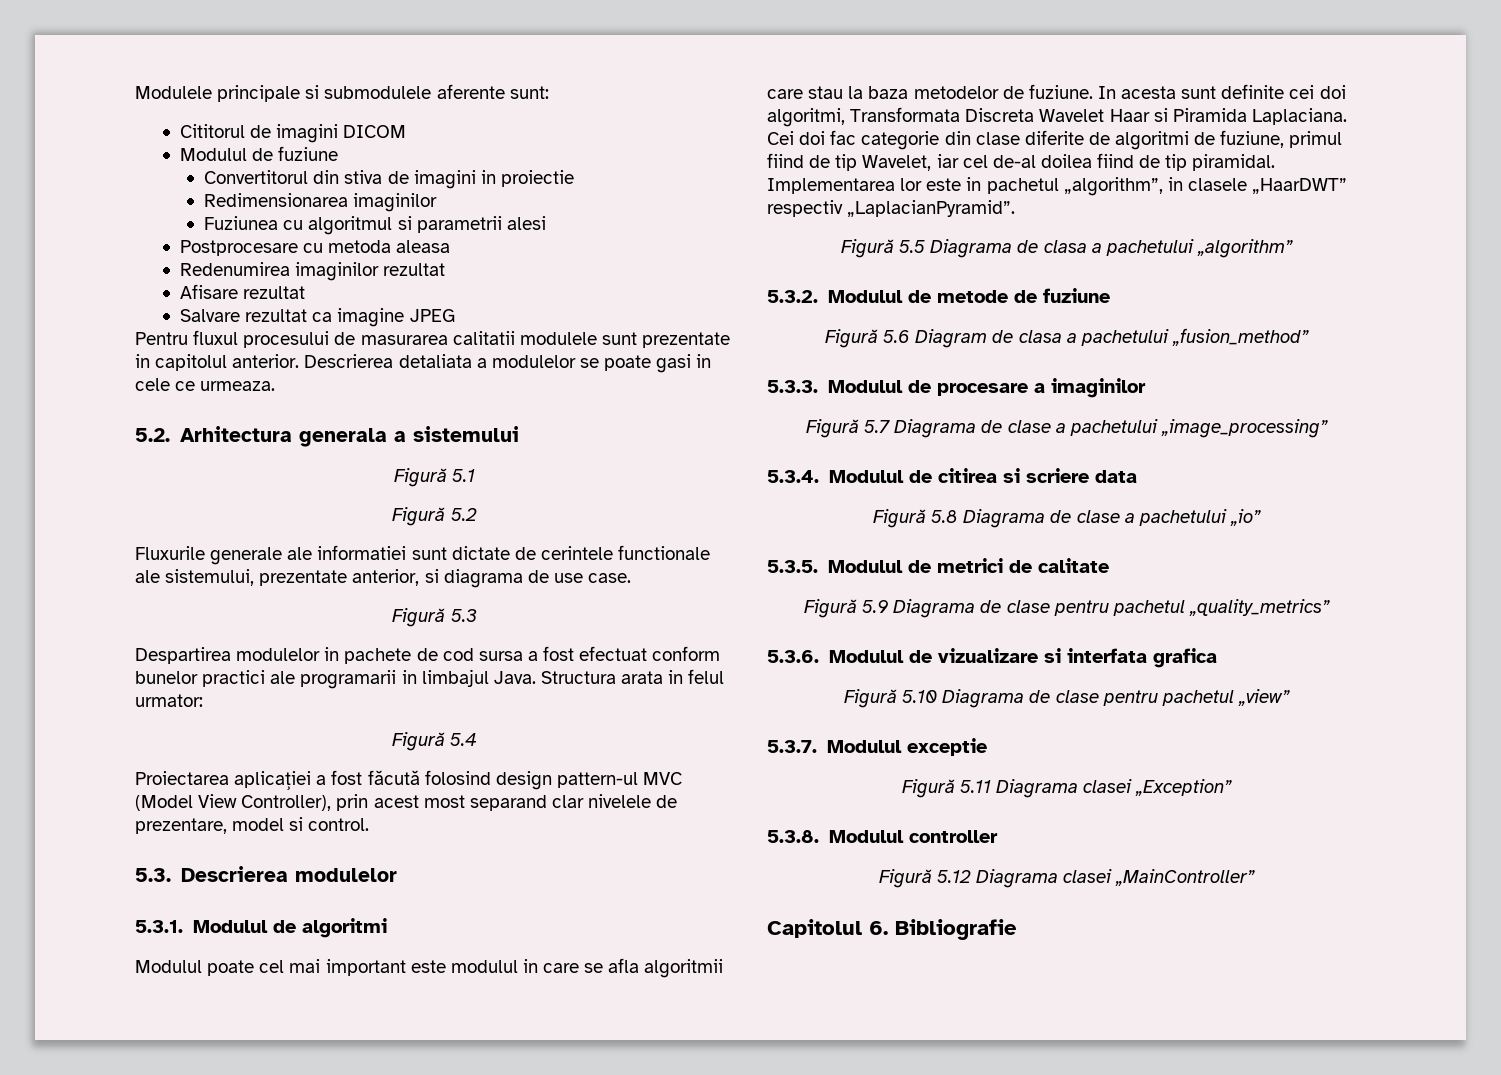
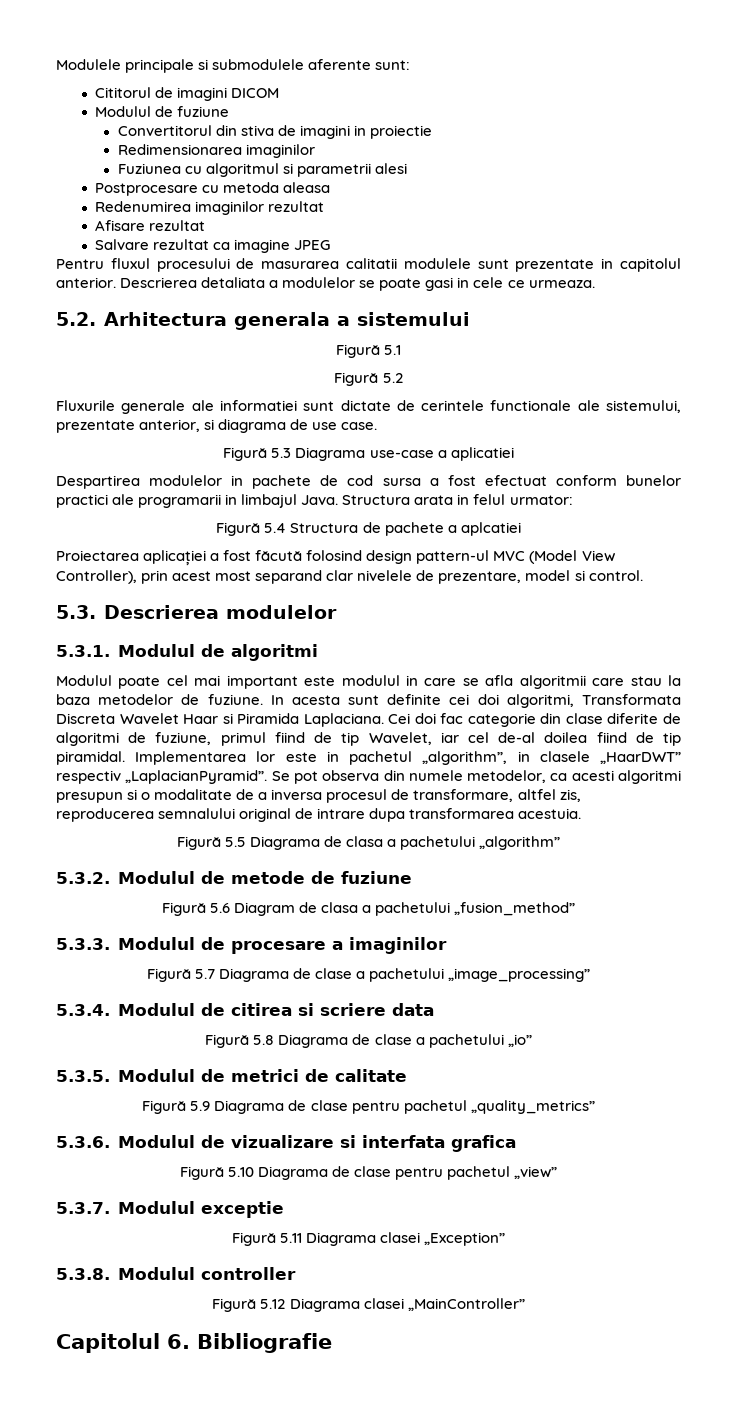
(477, 615) none -> [295,447,514,461] Diagrama use-case a aplicatiei
(478, 739) none -> [290,522,521,536] Structura de pachete a aplcatiei
(1016, 208) none -> [271,770,681,784] [56,789,581,803] [56,808,582,822] Se pot observa din numele metodelor, ca acesti algoritmi presupun si o modalitate de a inversa procesul de transformare, altfel zis, reproducerea semnalului original de intrare dupa transformarea acestuia.

